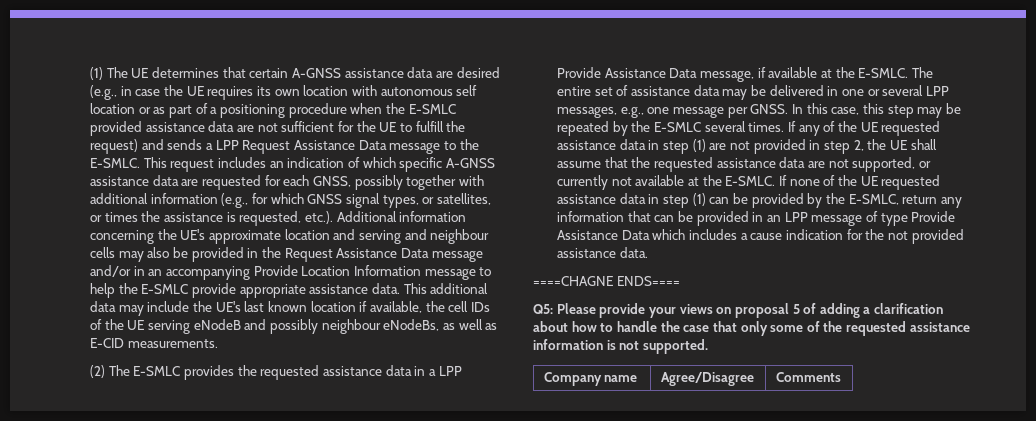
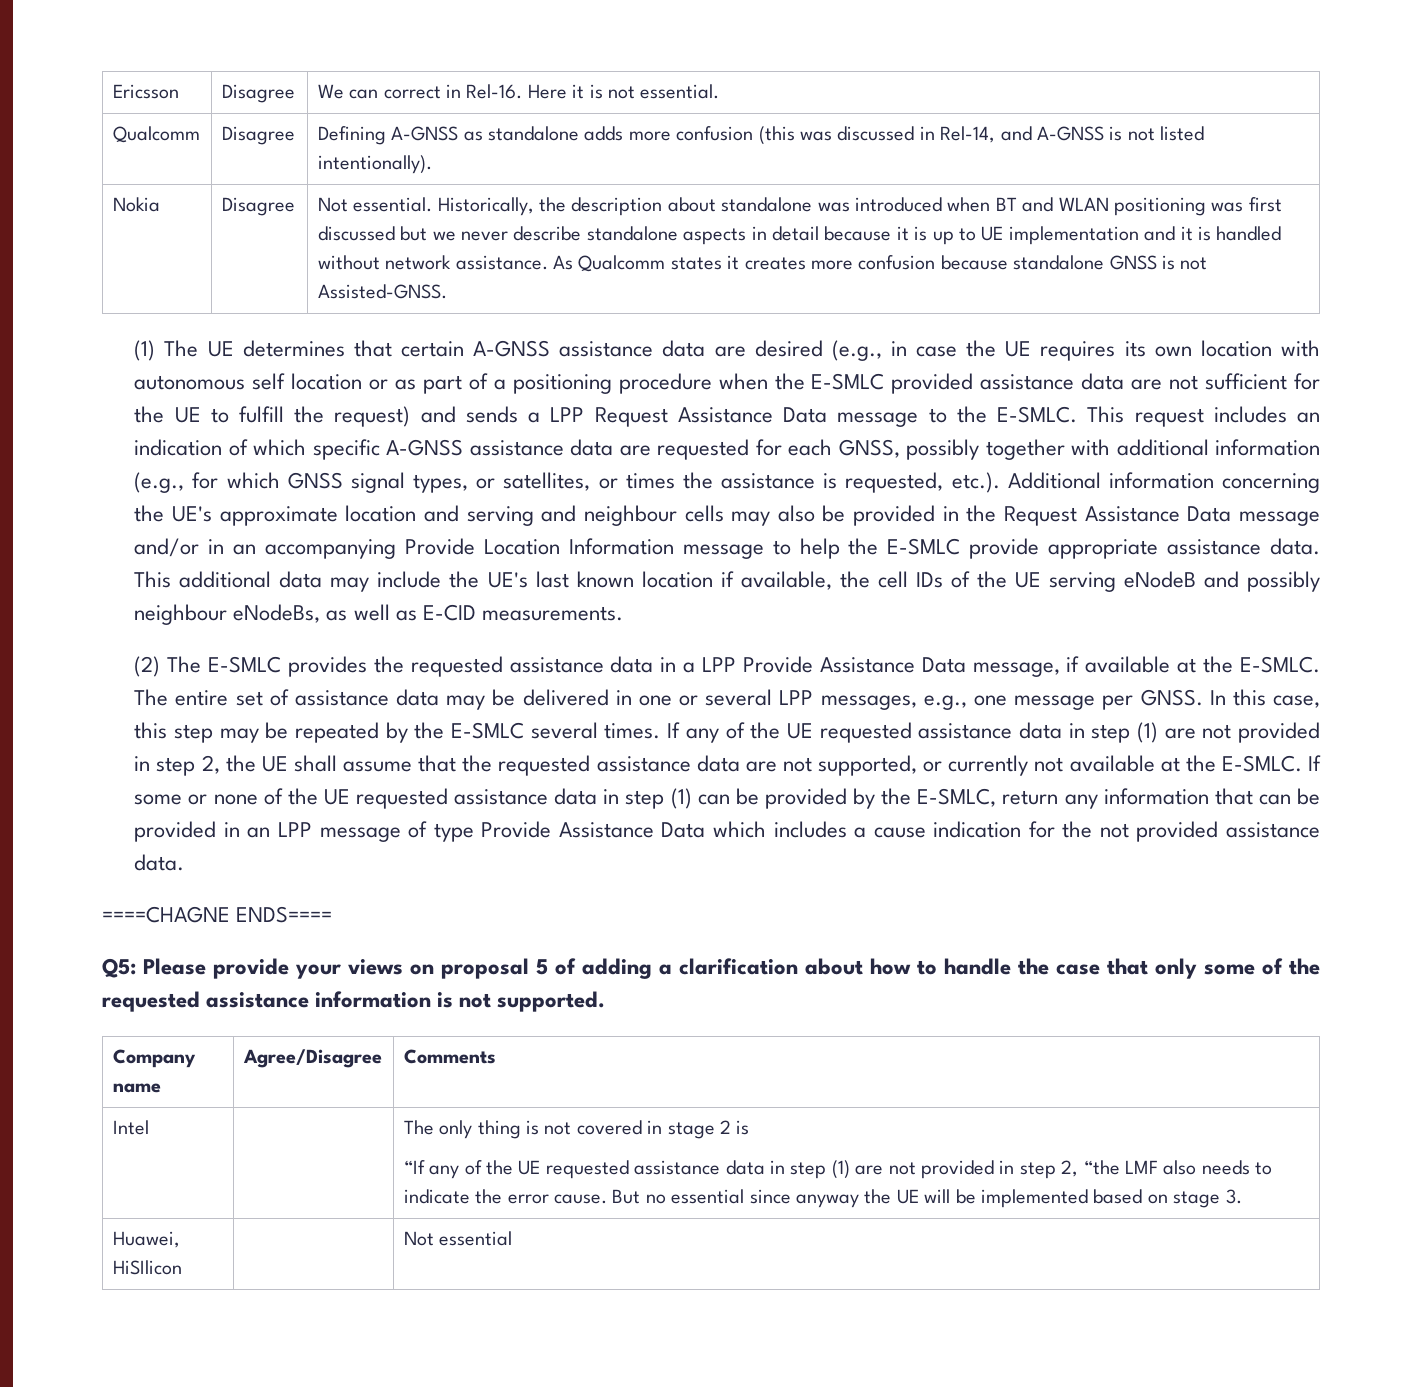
(90, 73) none -> [112,84,179,99] [221,84,295,103] [317,84,720,99] [112,126,200,143] [221,126,295,145] [317,126,1205,145] [317,155,432,174] [112,197,160,212] [221,197,295,216] [317,197,1282,216] [317,226,1282,245] [317,255,1208,272] [317,284,447,299] Ericsson | Disagree | We can correct in Rel-16. Here it is not essential. // Qualcomm | Disagree | Defining A-GNSS as standalone adds more confusion (this was discussed in Rel-14, and A-GNSS is not listed intentionally). // Nokia | Disagree | Not essential. Historically, the description about standalone was introduced when BT and WLAN positioning was first discussed but we never describe standalone aspects in detail because it is up to UE implementation and it is handled without network assistance. As Qualcomm states it creates more confusion because standalone GNSS is not Assisted-GNSS. //
(788, 180) none -> [134,794,208,805] some or
(841, 377) none -> [112,1120,149,1135] [403,1120,750,1139] [403,1160,1273,1179] [403,1189,1242,1208] [112,1231,180,1248] [112,1260,182,1275] [403,1231,513,1246] // Intel | | The only thing is not covered in stage 2 is // “If any of the UE requested assistance data in step (1) are not provided in step 2, “the LMF also needs to indicate the error cause. But no essential since anyway the UE will be implemented based on stage 3. // Huawei, HiSIlicon | | Not essential

